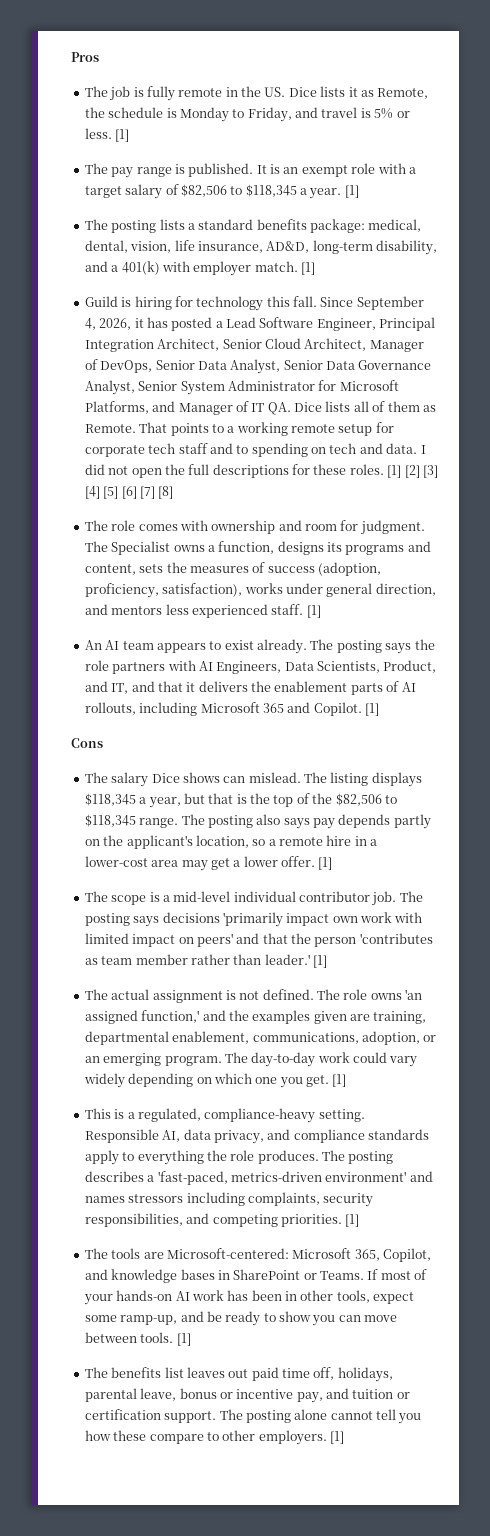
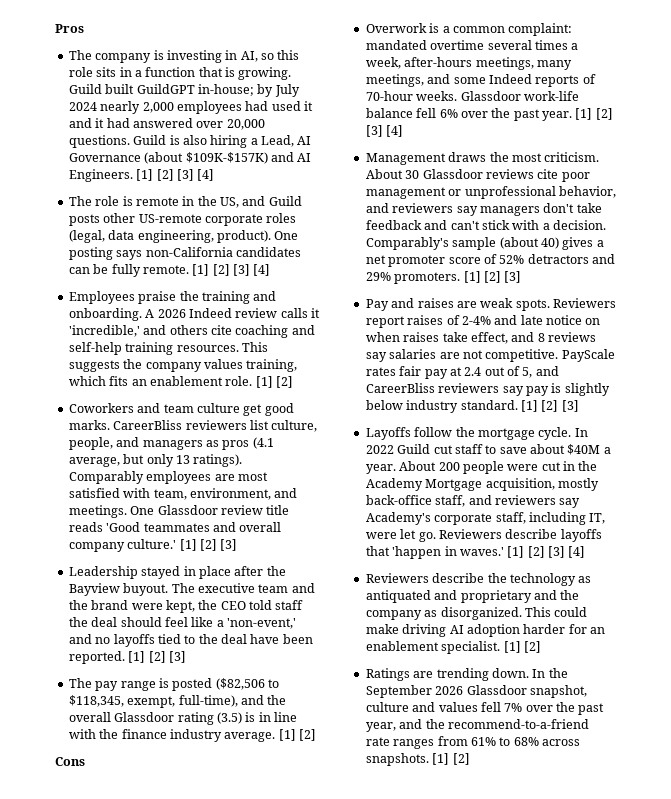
[110,86,429,101] [84,107,410,122] [84,128,130,142] job is fully remote in the US. Dice lists it as Remote, the schedule is Monday to Friday, and travel is 5% or less. [1] -> [95,50,300,63] [68,67,292,80] [68,84,300,97] [68,101,313,114] [68,118,265,130] [68,135,312,148] [68,152,312,164] [68,169,215,182] [68,196,302,208] [68,213,297,226] [68,230,299,243] [68,247,301,260] [68,264,271,277] [68,291,277,304] [68,308,320,321] [68,325,315,338] [68,342,268,355] [68,359,298,372] [68,376,293,388] [68,403,294,416] [68,420,318,432] [68,437,274,450] [68,454,243,467] [68,471,268,484] [68,488,298,500] [68,505,290,518] [68,522,282,532] [68,539,238,552] [68,566,286,579] [68,583,315,596] [68,600,304,613] [68,617,296,629] [68,634,313,647] [68,651,186,664] company is investing in AI, so this role sits in a function that is growing. Guild built GuildGPT in-house; by July 2024 nearly 2,000 employees had used it and it had answered over 20,000 questions. Guild is also hiring a Lead, AI Governance (about $109K-$157K) and AI Engineers. [1] [2] [3] [4] // The role is remote in the US, and Guild posts other US-remote corporate roles (legal, data engineering, product). One posting says non-California candidates can be fully remote. [1] [2] [3] [4] // Employees praise the training and onboarding. A 2026 Indeed review calls it 'incredible,' and others cite coaching and self-help training resources. This suggests the company values training, which fits an enablement role. [1] [2] // Coworkers and team culture get good marks. CareerBliss reviewers list culture, people, and managers as pros (4.1 average, but only 13 ratings). Comparably employees are most satisfied with team, environment, and meetings. One Glassdoor review title reads 'Good teammates and overall company culture.' [1] [2] [3] // Leadership stayed in place after the Bayview buyout. The executive team and the brand were kept, the CEO told staff the deal should feel like a 'non-event,' and no layoffs tied to the deal have been reported. [1] [2] [3]
[188,163,416,177] [84,184,359,199] [84,219,422,233] [84,240,437,255] [84,261,315,276] [84,296,424,311] [84,317,436,331] [84,338,424,352] [84,359,432,374] [84,380,399,395] [84,401,436,415] [84,422,394,436] [84,443,426,457] [84,464,438,478] [84,486,174,499] [84,520,425,535] [84,541,431,555] [84,562,381,576] [84,583,436,598] [84,604,321,618] [84,639,435,654] [84,660,437,674] [84,681,416,695] [84,702,379,716] [71,738,103,748] [84,772,422,787] [84,793,397,808] [84,814,431,829] [84,835,378,849] [84,856,333,871] [84,891,423,906] [84,912,423,927] [84,933,433,947] [84,954,327,968] [84,989,423,1003] [84,1010,427,1024] [84,1031,437,1045] [84,1052,418,1067] [83,1073,347,1088] [84,1108,365,1123] [84,1129,429,1144] [84,1150,394,1165] [84,1171,433,1185] [84,1192,374,1207] [84,1213,360,1227] [84,1248,431,1262] [84,1269,428,1283] [83,1290,415,1305] [84,1311,398,1326] [84,1332,191,1346] [84,1367,393,1382] [84,1388,410,1403] [84,1409,422,1424] [84,1430,344,1445] published. It is an exempt role with a target salary of $82,506 to $118,345 a year. [1] // The posting lists a standard benefits package: medical, dental, vision, life insurance, AD&D, long-term disability, and a 401(k) with employer match. [1] // Guild is hiring for technology this fall. Since September 4, 2026, it has posted a Lead Software Engineer, Principal Integration Architect, Senior Cloud Architect, Manager of DevOps, Senior Data Analyst, Senior Data Governance Analyst, Senior System Administrator for Microsoft Platforms, and Manager of IT QA. Dice lists all of them as Remote. That points to a working remote setup for corporate tech staff and to spending on tech and data. I did not open the full descriptions for these roles. [1] [2] [3] [4] [5] [6] [7] [8] // The role comes with ownership and room for judgment. The Specialist owns a function, designs its programs and content, sets the measures of success (adoption, proficiency, satisfaction), works under general direction, and mentors less experienced staff. [1] // An AI team appears to exist already. The posting says the role partners with AI Engineers, Data Scientists, Product, and IT, and that it delivers the enablement parts of AI rollouts, including Microsoft 365 and Copilot. [1] // Cons // The salary Dice shows can mislead. The listing displays $118,345 a year, but that is the top of the $82,506 to $118,345 range. The posting also says pay depends partly on the applicant's location, so a remote hire in a lower-cost area may get a lower offer. [1] // The scope is a mid-level individual contributor job. The posting says decisions 'primarily impact own work with limited impact on peers' and that the person 'contributes as team member rather than leader.' [1] // The actual assignment is not defined. The role owns 'an assigned function,' and the examples given are training, departmental enablement, communications, adoption, or an emerging program. The day-to-day work could vary widely depending on which one you get. [1] // This is a regulated, compliance-heavy setting. Responsible AI, data privacy, and compliance standards apply to everything the role produces. The posting describes a 'fast-paced, metrics-driven environment' and names stressors including complaints, security responsibilities, and competing priorities. [1] // The tools are Microsoft-centered: Microsoft 365, Copilot, and knowledge bases in SharePoint or Teams. If most of your hands-on AI work has been in other tools, expect some ramp-up, and be ready to show you can move between tools. [1] // The benefits list leaves out paid time off, holidays, parental leave, bonus or incentive pay, and tuition or certification support. The posting alone cannot tell you how these compare to other employers. [1] -> [172,678,279,691] [68,695,287,708] [68,712,297,725] [68,729,316,742] [55,757,85,766] [365,23,573,36] [365,40,579,50] [365,57,572,70] [365,74,596,87] [365,91,579,101] [365,108,613,121] [365,125,404,137] [365,152,600,165] [365,169,590,182] [365,186,616,199] [365,203,602,216] [365,220,606,230] [365,237,604,250] [365,254,615,267] [365,271,522,284] [365,298,616,311] [365,315,601,328] [365,332,596,344] [365,349,615,362] [365,366,559,379] [365,383,610,396] [365,400,579,413] [365,427,588,440] [365,444,611,455] [365,461,598,474] [365,478,599,491] [365,495,581,508] [365,512,606,525] [365,529,602,542] [365,546,586,559] [365,573,592,586] [365,590,580,603] [365,607,588,620] [365,624,605,637] [365,641,541,654] [365,668,568,681] [365,685,587,698] [365,702,605,715] [365,719,589,732] [365,736,580,749] [365,753,470,766] posted ($82,506 to $118,345, exempt, full-time), and the overall Glassdoor rating (3.5) is in line with the finance industry average. [1] [2] // Cons // Overwork is a common complaint: mandated overtime several times a week, after-hours meetings, many meetings, and some Indeed reports of 70-hour weeks. Glassdoor work-life balance fell 6% over the past year. [1] [2] [3] [4] // Management draws the most criticism. About 30 Glassdoor reviews cite poor management or unprofessional behavior, and reviewers say managers don't take feedback and can't stick with a decision. Comparably's sample (about 40) gives a net promoter score of 52% detractors and 29% promoters. [1] [2] [3] // Pay and raises are weak spots. Reviewers report raises of 2-4% and late notice on when raises take effect, and 8 reviews say salaries are not competitive. PayScale rates fair pay at 2.4 out of 5, and CareerBliss reviewers say pay is slightly below industry standard. [1] [2] [3] // Layoffs follow the mortgage cycle. In 2022 Guild cut staff to save about $40M a year. About 200 people were cut in the Academy Mortgage acquisition, mostly back-office staff, and reviewers say Academy's corporate staff, including IT, were let go. Reviewers describe layoffs that 'happen in waves.' [1] [2] [3] [4] // Reviewers describe the technology as antiquated and proprietary and the company as disorganized. This could make driving AI adoption harder for an enablement specialist. [1] [2] // Ratings are trending down. In the September 2026 Glassdoor snapshot, culture and values fell 7% over the past year, and the recommend-to-a-friend rate ranges from 61% to 68% across snapshots. [1] [2]

